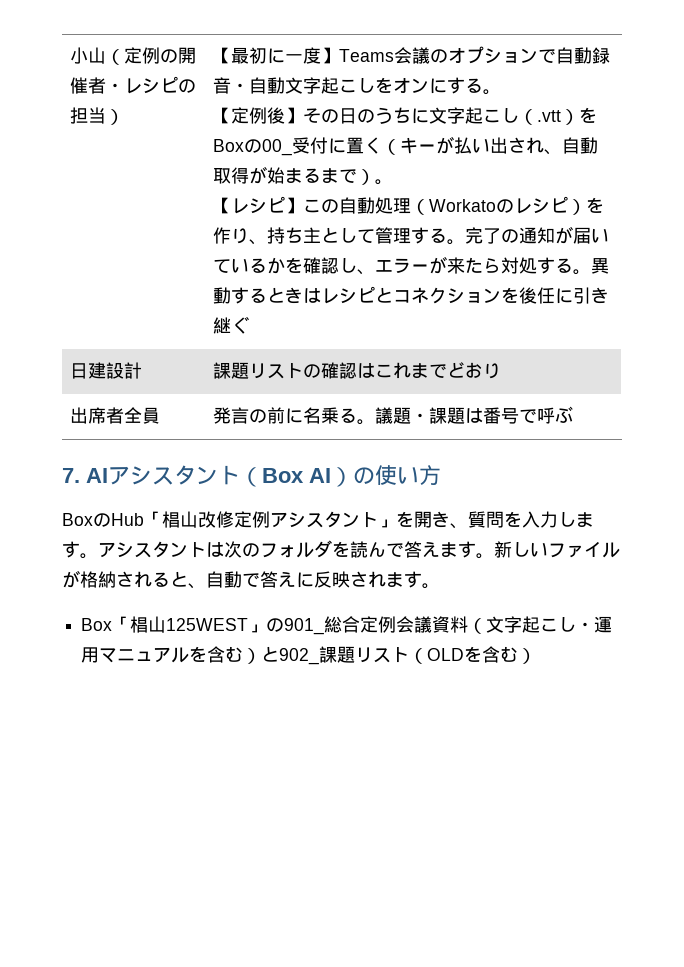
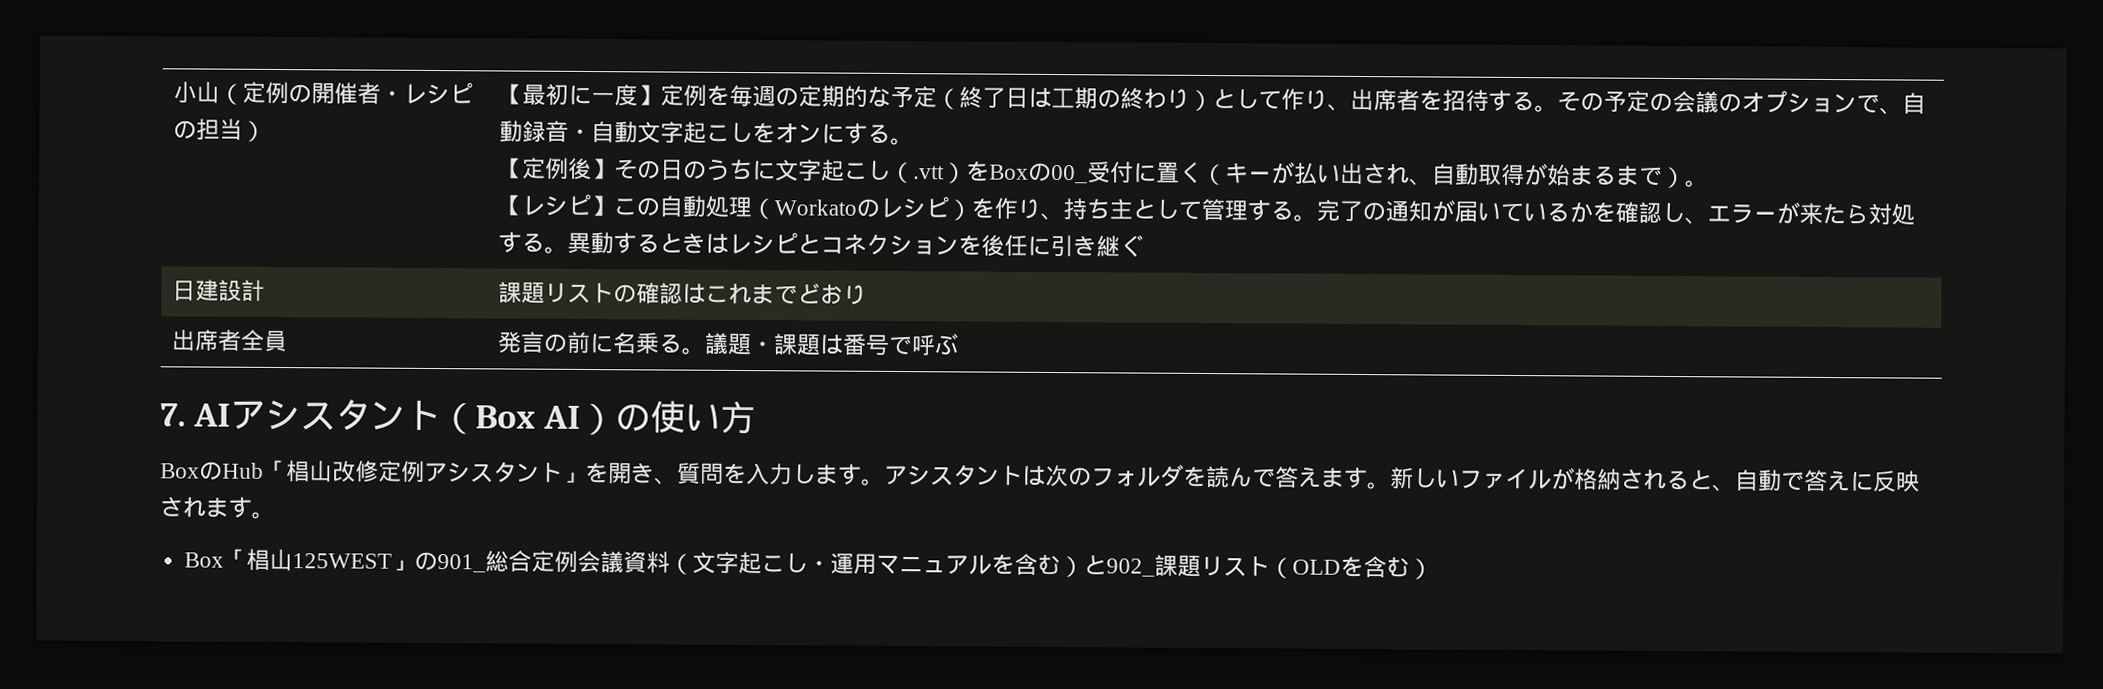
[339,49,395,62] Teams -> [659,84,1673,113] 定例を毎週の定期的な予定（終了日は工期の終わり）として作り、出席者を招待する。その予定の
(557, 56) none -> [1878,107,1903,115] 、

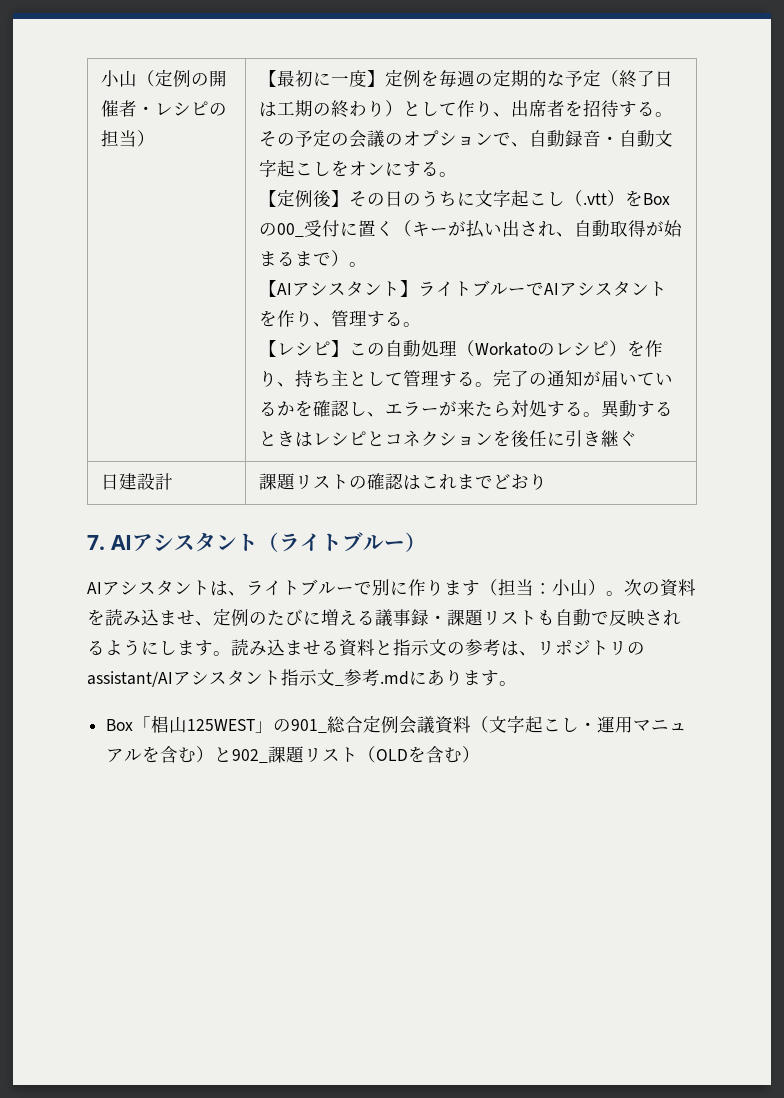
(1709, 184) none -> [258,280,667,297] [258,310,421,327] // 【AIアシスタント】ライトブルーでAIアシスタントを作り、管理する。
[170,329,288,353] [496,331,959,356] // 出席者全員 | 発言の前に名乗る。議題・課題は番号で呼ぶ -> (547, 481) none
[475,400,756,436] [160,459,1920,493] [159,496,207,518] Box AI）の使い方 // BoxのHub「椙山改修定例アシスタント」を開き、質問を入力します。アシスタントは次のフォルダを読んで答えます。新しいファイルが格納されると、自動で答えに反映され -> [278,532,426,552] [87,579,696,597] [87,608,681,627] [87,639,645,657] [87,669,463,687] ライトブルー） // AIアシスタントは、ライトブルーで別に作ります（担当：小山）。次の資料を読み込ませ、定例のたびに増える議事録・課題リストも自動で反映されるようにします。読み込ませる資料と指示文の参考は、リポジトリのassistant/AIアシスタント指示文_参考.mdにあり

